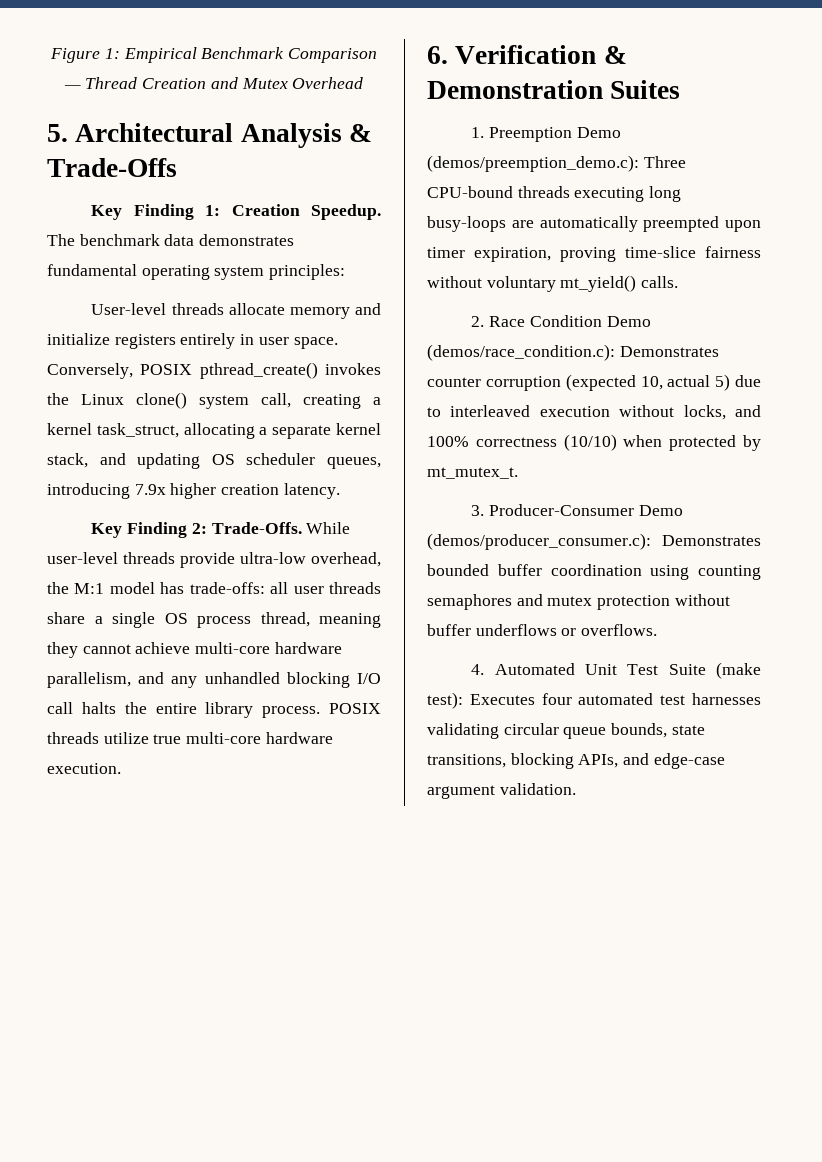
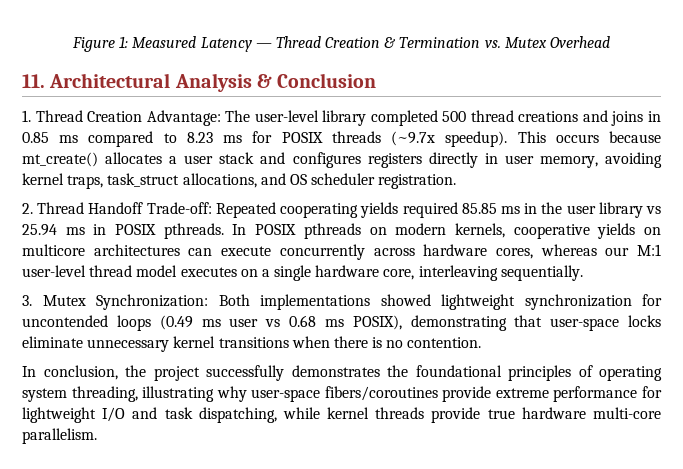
[123,47,377,63] [63,77,238,89] Empirical Benchmark Comparison — Thread Creation and -> [132,36,501,52] Measured Latency — Thread Creation & Termination vs.
[47,124,68,142] 5. -> [22,74,45,88] 11.
[47,158,177,177] [91,204,382,220] [47,234,295,246] [47,264,346,280] [91,303,382,319] [47,333,338,349] [47,362,381,379] [47,392,381,409] [47,423,382,439] [47,453,381,469] [47,483,340,499] [91,522,351,538] [47,552,381,568] [47,582,382,594] [47,612,381,628] [47,642,342,658] [47,672,381,688] [47,702,381,718] [47,732,333,744] [47,763,121,774] [427,45,627,64] [427,80,681,99] [471,127,621,142] [427,155,686,172] [427,186,682,202] [427,216,761,232] [427,246,761,262] [427,275,679,292] [471,315,651,327] [427,344,719,361] [427,374,761,391] [427,405,761,420] [427,434,761,451] [427,467,518,479] [471,504,683,516] [427,533,761,550] [427,564,761,580] [427,594,730,610] [427,624,658,636] [471,662,761,679] [427,692,761,709] [427,723,705,739] [427,753,725,769] [427,783,576,799] Trade-Offs // Key Finding 1: Creation Speedup. The benchmark data demonstrates fundamental operating system principles: // User-level threads allocate memory and initialize registers entirely in user space. Conversely, POSIX pthread_create() invokes the Linux clone() system call, creating a kernel task_struct, allocating a separate kernel stack, and updating OS scheduler queues, introducing 7.9x higher creation latency. // Key Finding 2: Trade-Offs. While user-level threads provide ultra-low overhead, the M:1 model has trade-offs: all user threads share a single OS process thread, meaning they cannot achieve multi-core hardware parallelism, and any unhandled blocking I/O call halts the entire library process. POSIX threads utilize true multi-core hardware execution. // 6. Verification & Demonstration Suites // 1. Preemption Demo (demos/preemption_demo.c): Three CPU-bound threads executing long busy-loops are automatically preempted upon timer expiration, proving time-slice fairness without voluntary mt_yield() calls. // 2. Race Condition Demo (demos/race_condition.c): Demonstrates counter corruption (expected 10, actual 5) due to interleaved execution without locks, and 100% correctness (10/10) when protected by mt_mutex_t. // 3. Producer-Consumer Demo (demos/producer_consumer.c): Demonstrates bounded buffer coordination using counting semaphores and mutex protection without buffer underflows or overflows. // 4. Automated Unit Test Suite (make test): Executes four automated test harnesses validating circular queue bounds, state transitions, blocking APIs, and edge-case argument validation. -> [277,73,377,88] [22,110,662,126] [22,131,661,147] [22,152,662,168] [22,173,457,189] [22,202,661,218] [22,223,661,239] [22,244,661,260] [22,265,583,281] [22,294,662,310] [22,315,661,331] [22,336,482,352] [22,365,662,381] [22,386,662,402] [22,407,661,423] [22,428,97,444] Conclusion // 1. Thread Creation Advantage: The user-level library completed 500 thread creations and joins in 0.85 ms compared to 8.23 ms for POSIX threads (~9.7x speedup). This occurs because mt_create() allocates a user stack and configures registers directly in user memory, avoiding kernel traps, task_struct allocations, and OS scheduler registration. // 2. Thread Handoff Trade-off: Repeated cooperating yields required 85.85 ms in the user library vs 25.94 ms in POSIX pthreads. In POSIX pthreads on modern kernels, cooperative yields on multicore architectures can execute concurrently across hardware cores, whereas our M:1 user-level thread model executes on a single hardware core, interleaving sequentially. // 3. Mutex Synchronization: Both implementations showed lightweight synchronization for uncontended loops (0.49 ms user vs 0.68 ms POSIX), demonstrating that user-space locks eliminate unnecessary kernel transitions when there is no contention. // In conclusion, the project successfully demonstrates the foundational principles of operating system threading, illustrating why user-space fibers/coroutines provide extreme performance for lightweight I/O and task dispatching, while kernel threads provide true hardware multi-core parallelism.

